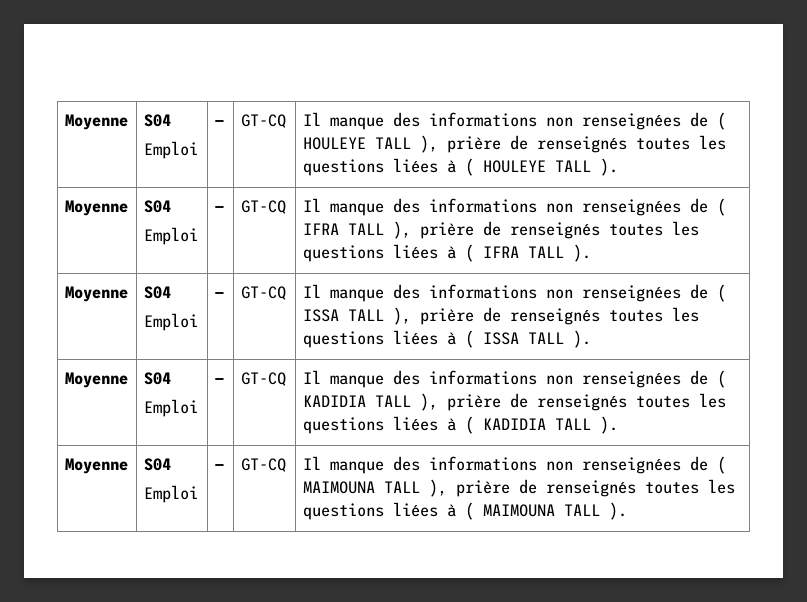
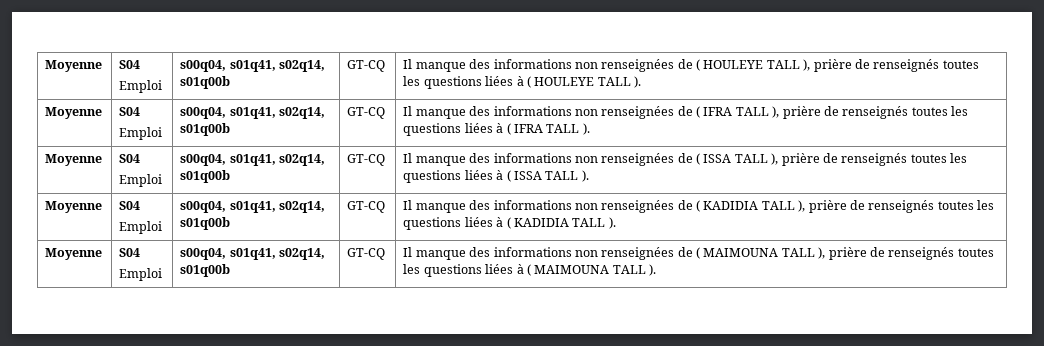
[64,114,128,130] [143,114,171,127] [143,141,198,159] [214,120,224,126] Moyenne | S04 // Emploi | — -> [45,60,103,72] [119,60,141,69] [119,80,163,93] [180,60,326,72] [180,76,231,89] Moyenne | S04 // Emploi | s00q04, s01q41, s02q14, s01q00b
[214,206,224,212] — -> [180,107,326,119] [180,123,231,136] s00q04, s01q41, s02q14, s01q00b
[214,292,224,298] — -> [180,154,326,166] [180,170,231,183] s00q04, s01q41, s02q14, s01q00b
[214,378,224,384] — -> [180,201,326,213] [180,217,231,230] s00q04, s01q41, s02q14, s01q00b
[214,464,224,470] — -> [180,248,326,260] [180,264,231,277] s00q04, s01q41, s02q14, s01q00b

